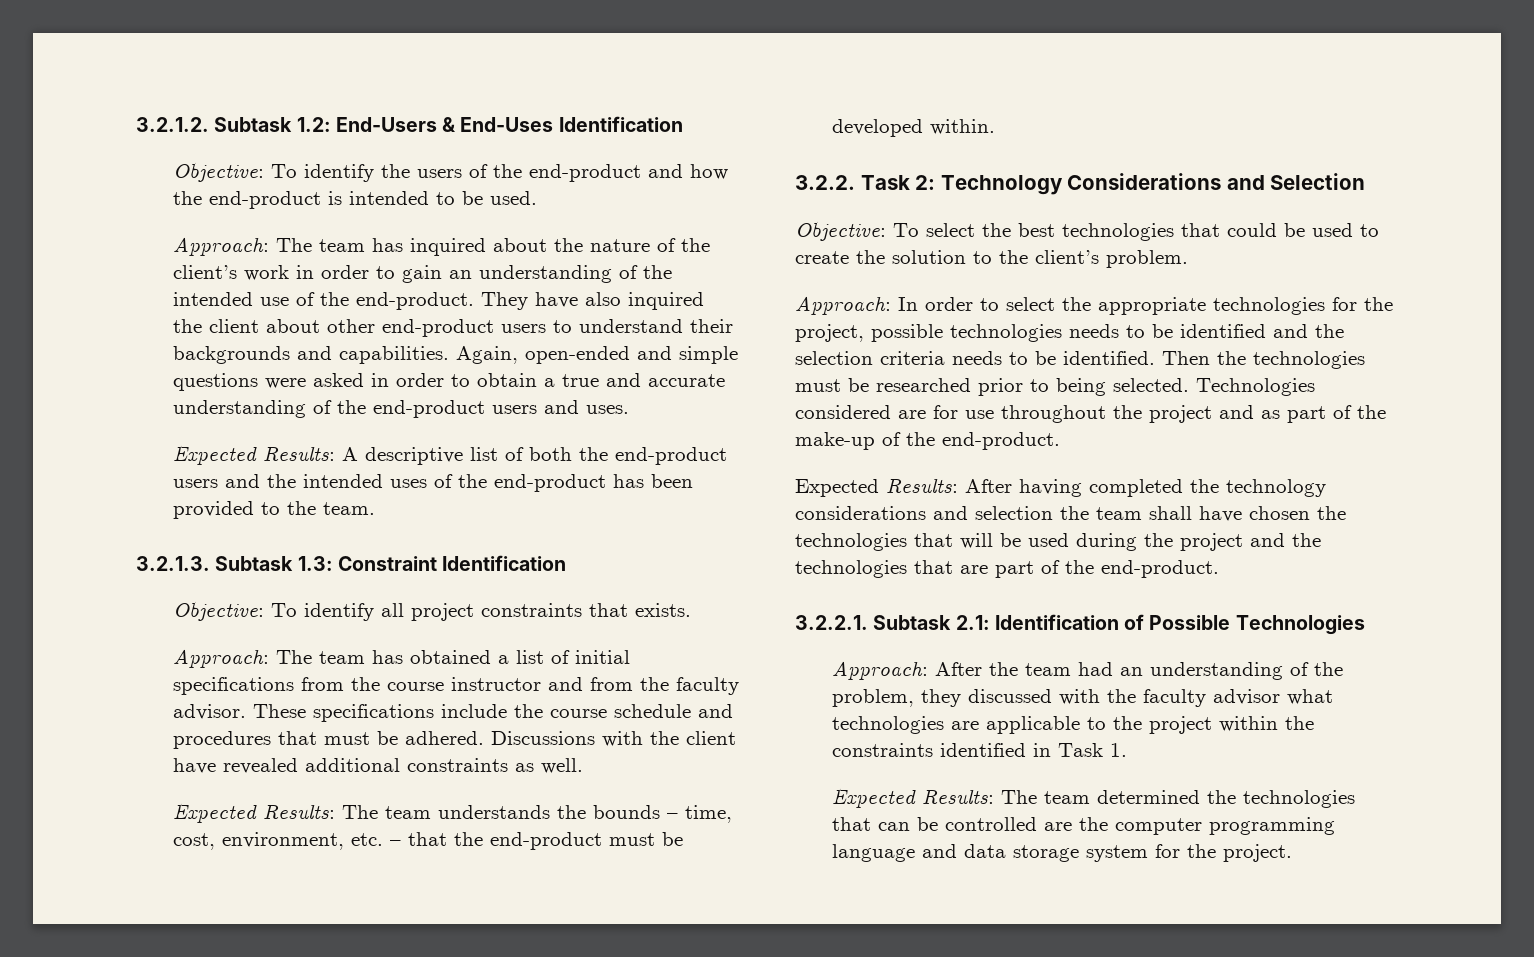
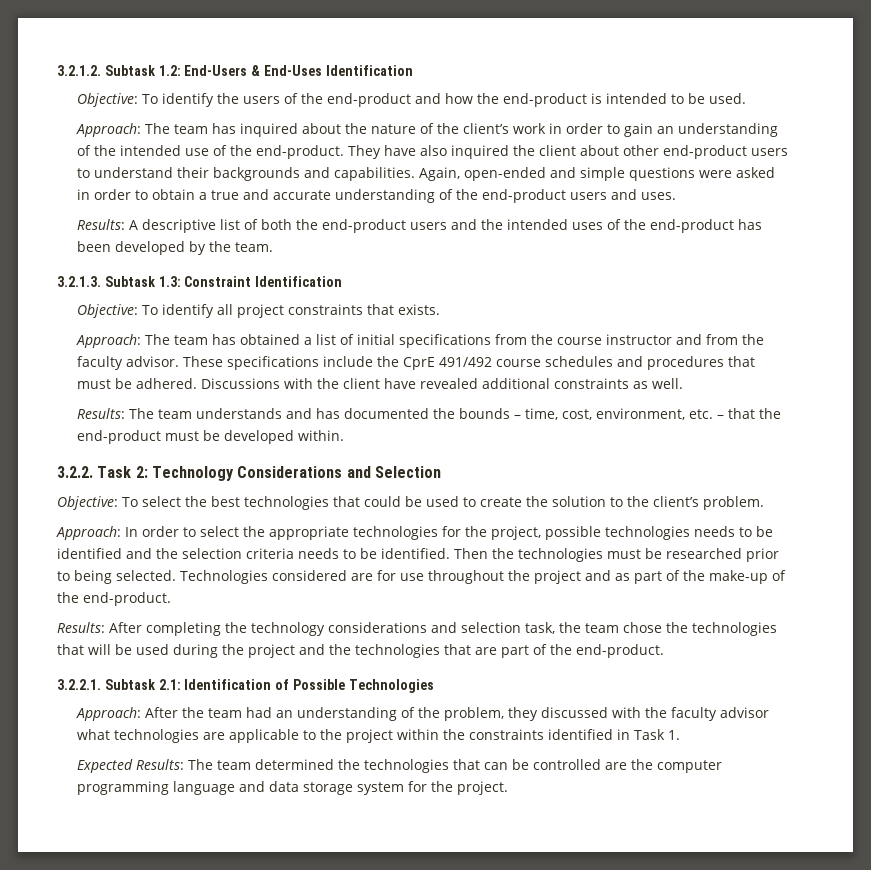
[172,445,257,465] Expected -> (676, 196) none
[172,501,280,519] provided to -> [114,241,206,255] developed by
[549,704,691,718] course schedule -> [402,356,613,370] CprE 491/492 course schedules
[172,803,257,823] Expected -> (683, 383) none
(550, 812) none -> [285,408,429,419] and has documented
[795,479,879,497] Expected -> (171, 599) none
[1019,479,1183,497] having completed -> [146,622,221,636] completing
[1060,506,1310,522] the team shall have chosen -> [525,622,662,634] task, the team chose

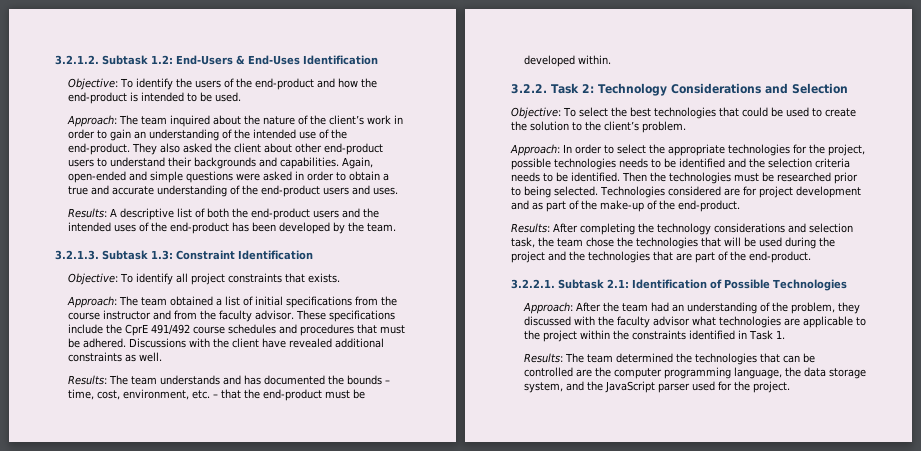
[211,123,236,134] has -> (167, 120) none
[383,145,509,159] have also inquired -> [159,143,212,153] also asked
[211,334,236,345] has -> (167, 301) none
[399,570,581,584] use throughout the project -> [758,186,861,198] project development
[76,759,133,773] Expected -> (785, 334) none
[172,781,404,795] language and data storage system -> [733,367,866,379] [523,381,715,393] language, the data storage system, and the JavaScript parser used

